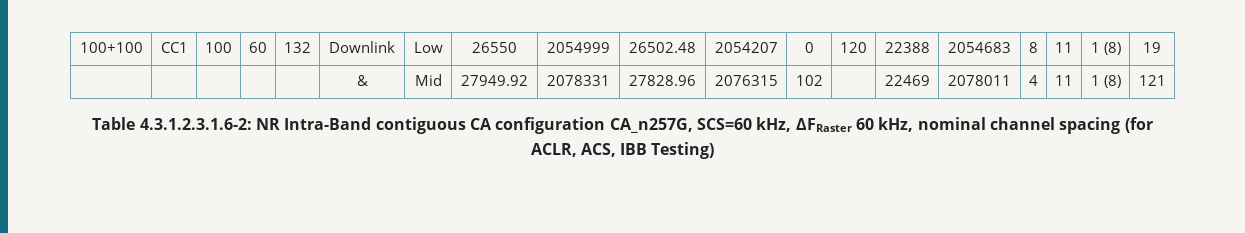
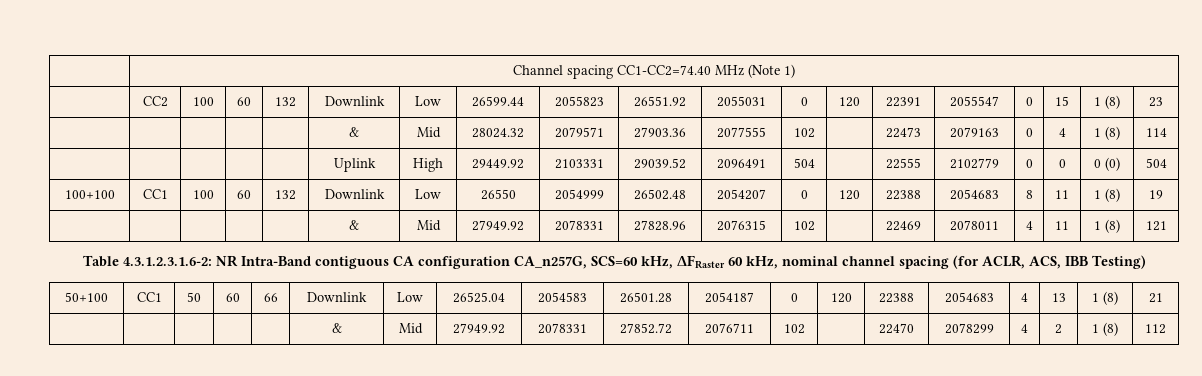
(79, 47) none -> [513,64,795,79] [142,96,168,107] [192,97,214,106] [237,97,251,106] [275,97,296,107] [324,96,385,106] [415,96,441,106] [472,96,524,107] [554,96,604,107] [634,96,686,107] [717,96,766,107] [800,97,808,106] [839,97,860,107] [886,97,921,107] [950,96,999,107] [1025,97,1033,106] [1055,96,1069,106] [1094,95,1120,109] [1149,97,1163,107] [349,127,359,137] [416,127,441,138] [472,128,524,138] [554,127,604,138] [634,127,686,138] [717,127,766,138] [793,128,815,138] [886,127,921,138] [950,127,999,138] [1025,128,1033,137] [1058,128,1066,137] [1094,126,1120,140] [1145,128,1167,137] [333,158,376,172] [413,158,443,172] [472,159,524,169] [554,159,604,169] [634,158,686,169] [717,159,766,169] [793,158,815,168] [886,158,921,169] [950,158,999,169] [1025,159,1033,168] [1058,159,1066,168] [1094,157,1120,171] [1145,158,1167,168] | Channel spacing CC1-CC2=74.40 MHz (Note 1) // | CC2 | 100 | 60 | 132 | Downlink | Low | 26599.44 | 2055823 | 26551.92 | 2055031 | 0 | 120 | 22391 | 2055547 | 0 | 15 | 1 (8) | 23 // | | | | | & | Mid | 28024.32 | 2079571 | 27903.36 | 2077555 | 102 | | 22473 | 2079163 | 0 | 4 | 1 (8) | 114 // | | | | | Uplink | High | 29449.92 | 2103331 | 29039.52 | 2096491 | 504 | | 22555 | 2102779 | 0 | 0 | 0 (0) | 504 //
(715, 150) none -> [65,292,108,302] [136,292,162,302] [187,292,201,302] [225,293,240,302] [263,293,278,302] [307,292,367,302] [397,292,423,302] [453,292,505,303] [538,292,587,303] [620,292,672,303] [705,292,754,303] [790,293,798,302] [830,293,852,303] [879,293,914,303] [944,292,994,303] [1021,293,1028,302] [1051,293,1066,302] [1092,291,1118,305] [1148,293,1163,303] [331,323,342,333] [398,323,423,334] [453,323,505,334] [538,323,587,334] [620,323,672,334] [705,323,754,334] [783,324,805,334] [879,323,914,334] [944,323,994,334] [1021,324,1028,333] [1055,324,1062,334] [1092,322,1118,336] [1145,324,1166,334] // 50+100 | CC1 | 50 | 60 | 66 | Downlink | Low | 26525.04 | 2054583 | 26501.28 | 2054187 | 0 | 120 | 22388 | 2054683 | 4 | 13 | 1 (8) | 21 // | | | | | & | Mid | 27949.92 | 2078331 | 27852.72 | 2076711 | 102 | | 22470 | 2078299 | 4 | 2 | 1 (8) | 112

